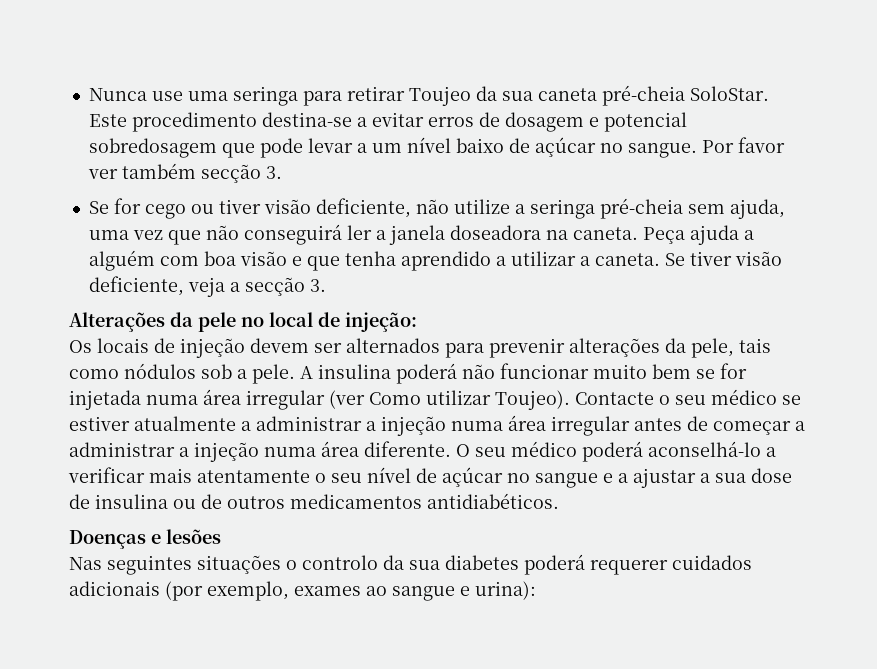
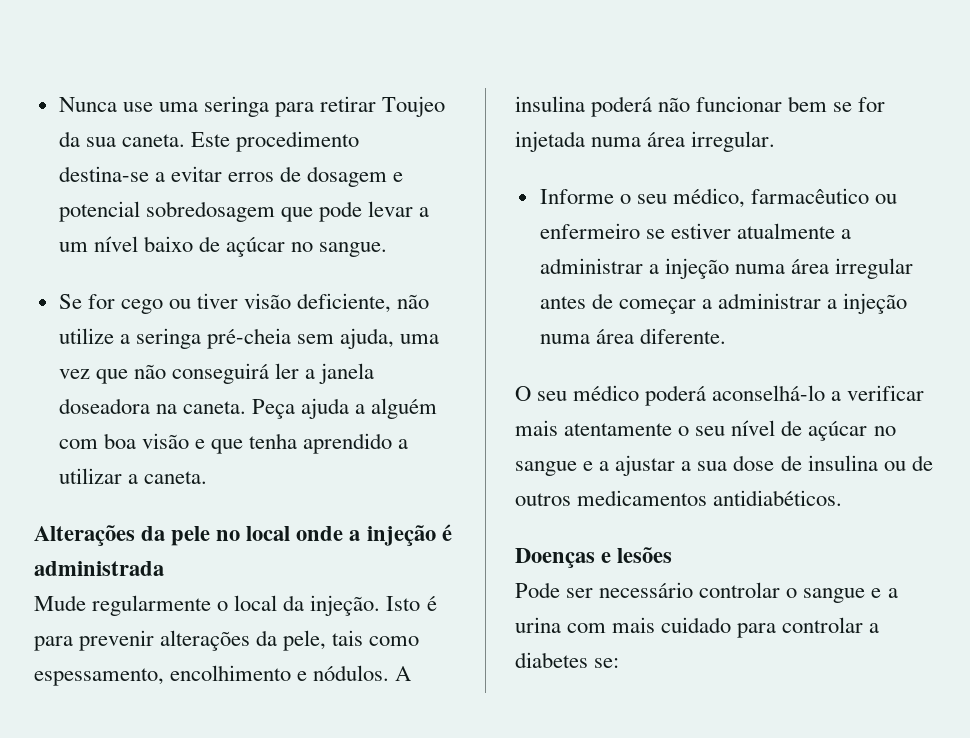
[537,85,769,106] caneta pré-cheia SoloStar. -> [121,134,185,147] caneta.
[701,137,785,153] [87,163,282,183] Por favor ver também secção 3. -> (388, 249) none
[664,251,782,266] [88,276,326,297] Se tiver visão deficiente, veja a secção 3. -> (207, 477) none
[318,312,417,332] [69,338,440,358] de injeção: // Os locais de injeção devem ser alternados -> [296,524,452,546] [34,561,164,576] [34,595,437,616] onde a injeção é administrada // Mude regularmente o local da injeção. Isto é
[124,363,295,384] nódulos sob a pele. -> [34,665,390,686] espessamento, encolhimento e nódulos.
[593,364,647,379] muito -> (783, 104) none
[246,389,777,410] irregular (ver Como utilizar Toujeo). Contacte o seu médico -> [691,131,776,152] [539,188,898,208] [539,223,640,239] irregular. // Informe o seu médico, farmacêutico ou enfermeiro
(451, 449) none -> (726, 336) //
[69,554,752,575] [69,581,536,601] Nas seguintes situações o controlo da sua diabetes poderá requerer cuidados adicionais (por exemplo, exames ao sangue e urina): -> [515,582,898,603] [515,617,880,638] [515,652,620,668] Pode ser necessário controlar o sangue e a urina com mais cuidado para controlar a diabetes se:

